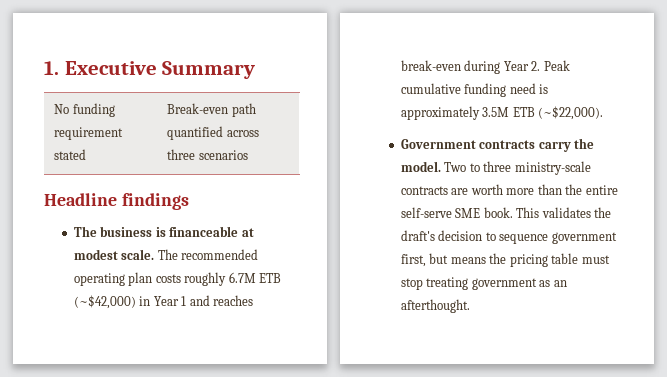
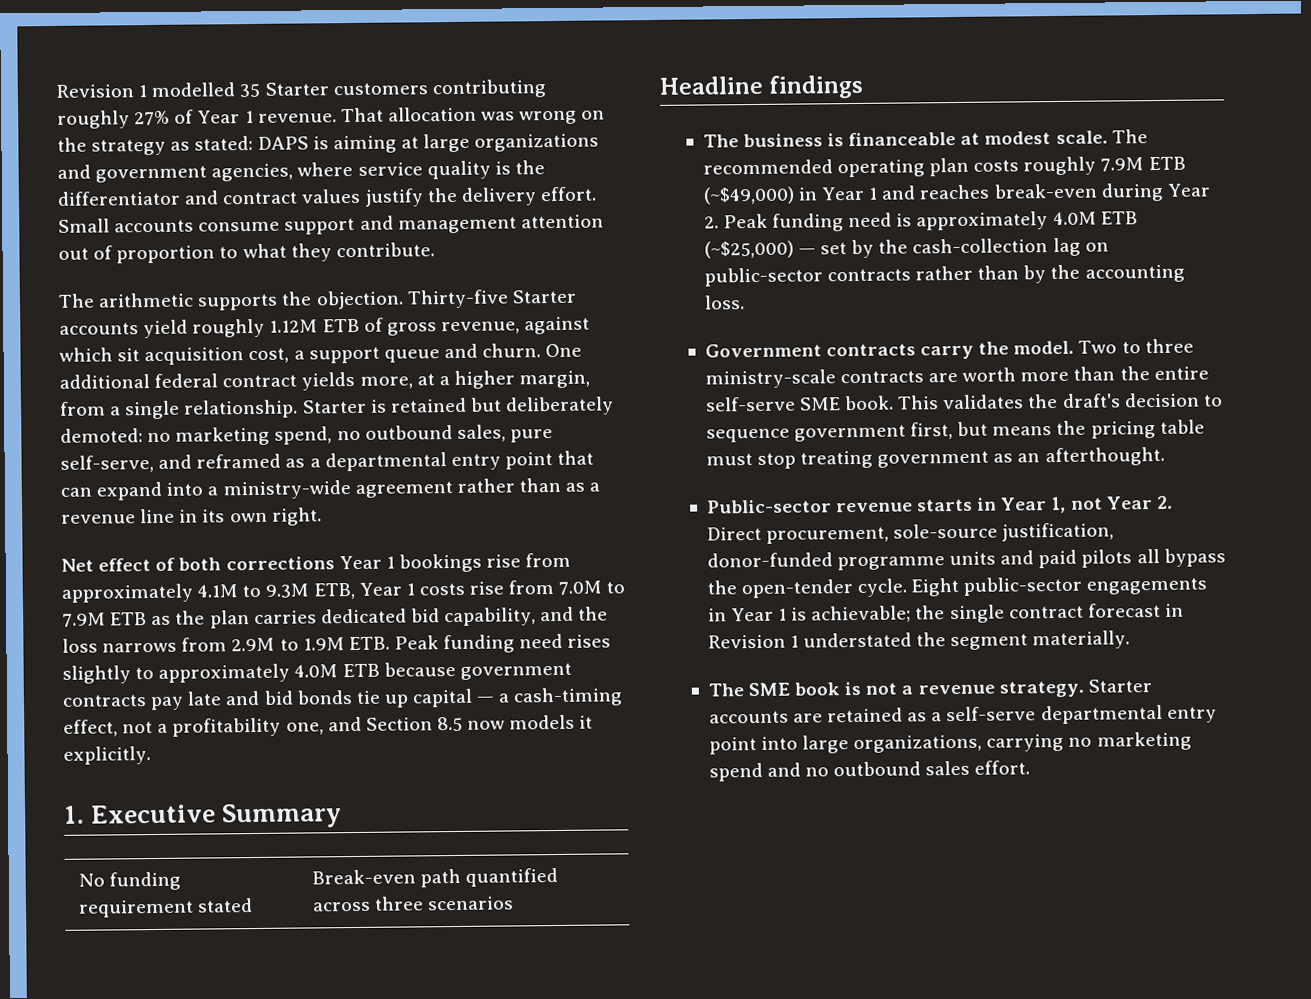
(44, 68) none -> [56,79,546,99] [57,106,606,129] [57,133,600,156] [57,160,545,183] [57,186,597,207] [58,214,604,235] [58,242,435,264] [58,289,577,311] [59,316,591,339] [59,343,583,366] [59,370,591,391] [59,396,615,420] [60,424,553,446] [60,450,595,473] [60,477,601,501] [61,507,322,526] [61,552,572,573] [61,580,626,603] [62,606,609,629] [62,633,612,654] [62,661,572,684] [62,687,624,711] [63,714,594,737] [63,746,151,765] Revision 1 modelled 35 Starter customers contributing roughly 27% of Year 1 revenue. That allocation was wrong on the strategy as stated: DAPS is aiming at large organizations and government agencies, where service quality is the differentiator and contract values justify the delivery effort. Small accounts consume support and management attention out of proportion to what they contribute. // The arithmetic supports the objection. Thirty-five Starter accounts yield roughly 1.12M ETB of gross revenue, against which sit acquisition cost, a support queue and churn. One additional federal contract yields more, at a higher margin, from a single relationship. Starter is retained but deliberately demoted: no marketing spend, no outbound sales, pure self-serve, and reframed as a departmental entry point that can expand into a ministry-wide agreement rather than as a revenue line in its own right. // Net effect of both corrections Year 1 bookings rise from approximately 4.1M to 9.3M ETB, Year 1 costs rise from 7.0M to 7.9M ETB as the plan carries dedicated bid capability, and the loss narrows from 2.9M to 1.9M ETB. Peak funding need rises slightly to approximately 4.0M ETB because government contracts pay late and bid bonds tie up capital — a cash-timing effect, not a profitability one, and Section 8.5 now models it explicitly. //
[228,272,282,283] [73,295,136,309] 6.7M ETB (~$42,000) -> [1100,156,1186,172] [702,186,795,205] 7.9M ETB (~$49,000)
[400,83,461,94] cumulative -> (768, 221) none
[482,106,604,120] 3.5M ETB (~$22,000). -> [1052,211,1138,226] [703,237,1109,259] [703,264,1185,287] [703,295,745,310] 4.0M ETB (~$25,000) — set by the cash-collection lag on public-sector contracts rather than by the accounting loss.
(470, 306) none -> [706,495,1173,514] [706,522,1115,544] [706,548,1226,571] [706,576,1208,599] [707,602,1184,624] [707,630,1131,651] [707,679,1152,698] [708,704,1217,725] [708,731,1192,755] [708,760,1031,782] // Public-sector revenue starts in Year 1, not Year 2. Direct procurement, sole-source justification, donor-funded programme units and paid pilots all bypass the open-tender cycle. Eight public-sector engagements in Year 1 is achievable; the single contract forecast in Revision 1 understated the segment materially. // The SME book is not a revenue strategy. Starter accounts are retained as a self-serve departmental entry point into large organizations, carrying no marketing spend and no outbound sales effort.

